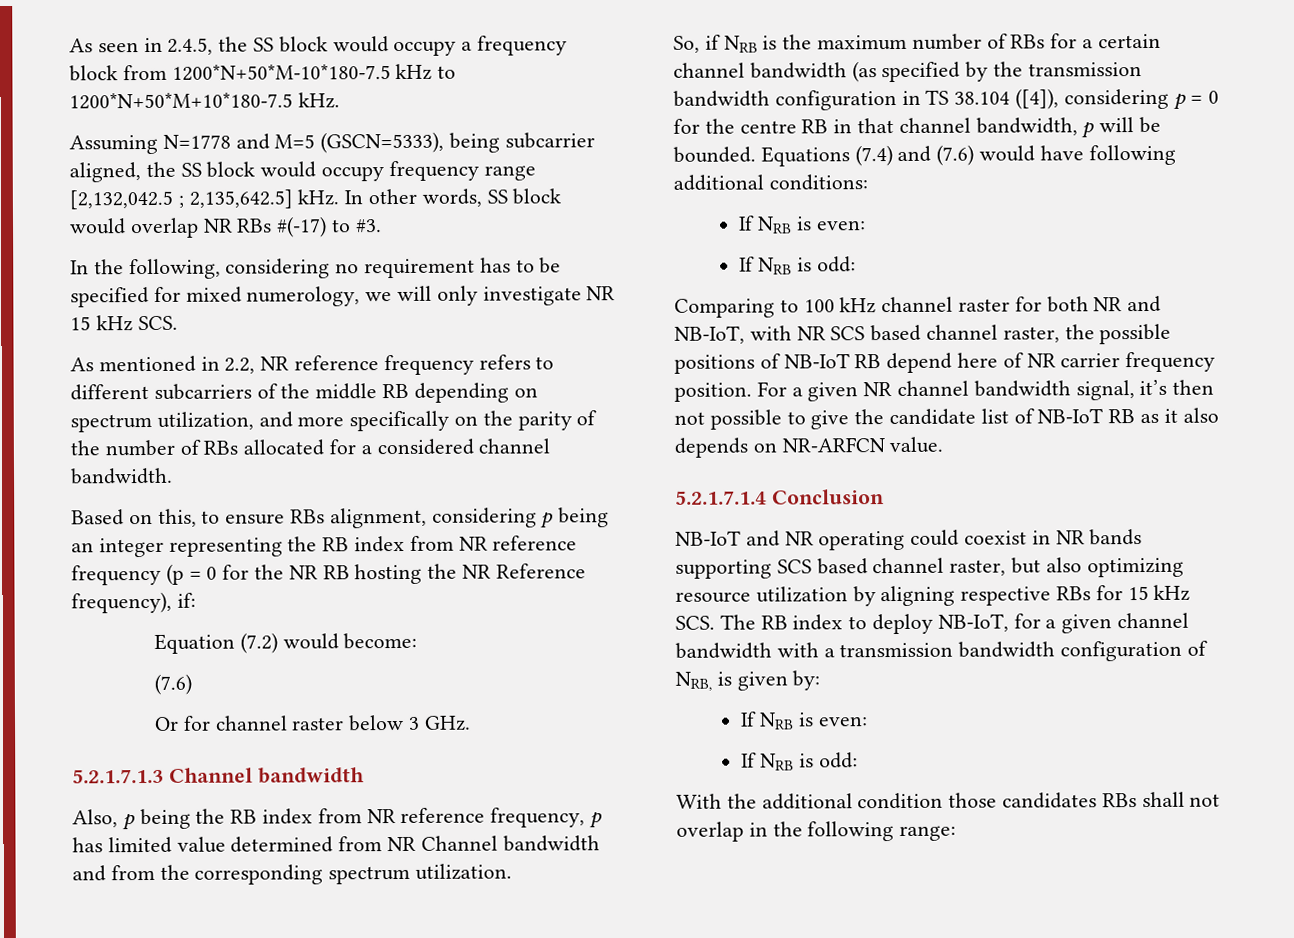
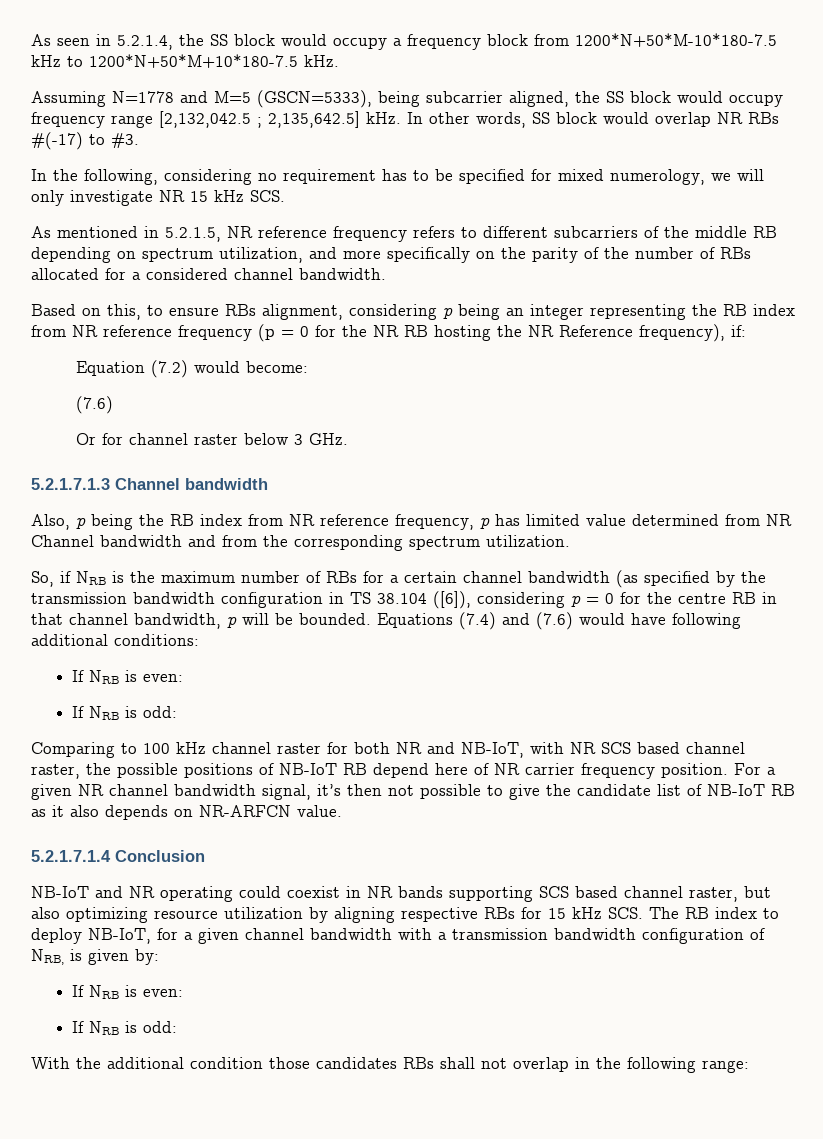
[167,37,214,55] 2.4.5, -> [117,35,173,50] 5.2.1.4,
[224,357,256,374] 2.2, -> [165,227,221,242] 5.2.1.5,
[1015,88,1060,110] ([4]), -> [433,591,471,609] ([6]),

